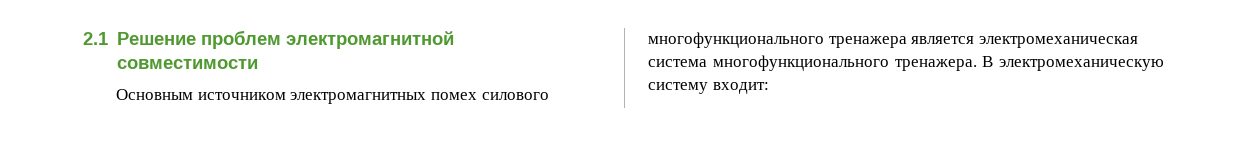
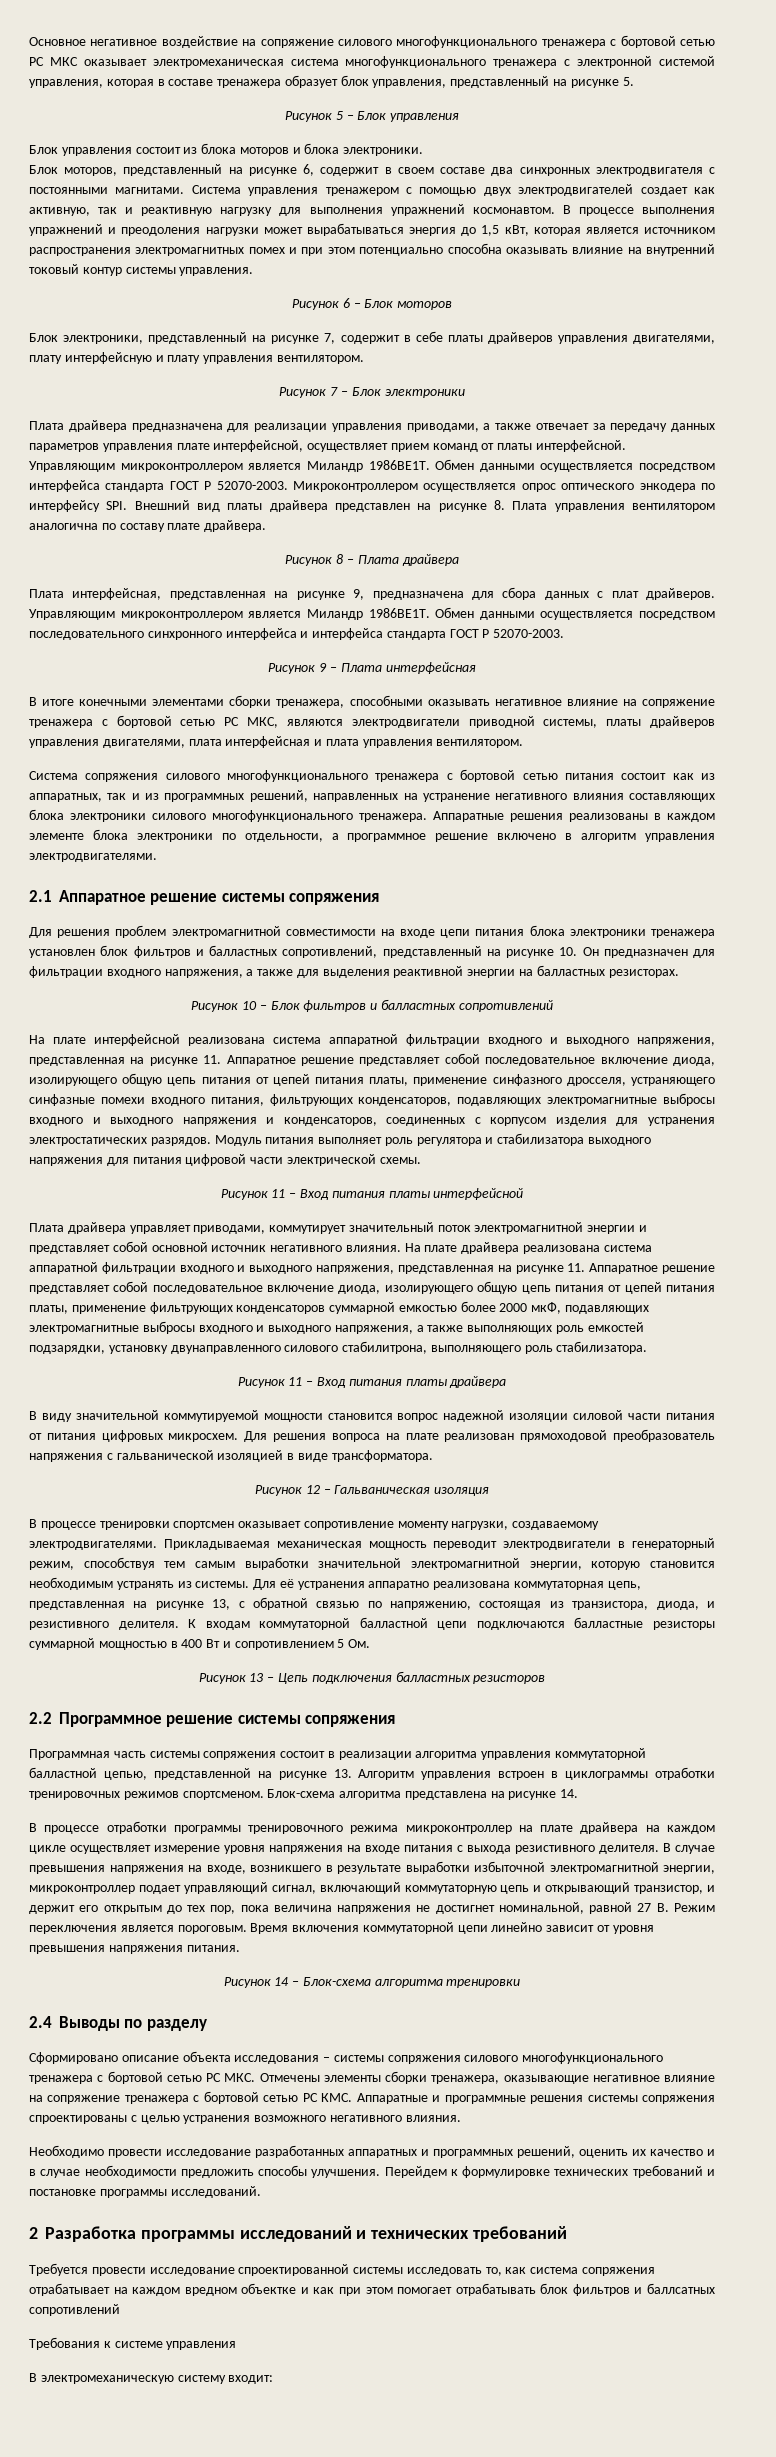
[83,30,454,49] [116,59,258,69] [116,89,549,104] [648,32,1138,48] [648,55,977,71] 2.1 Решение проблем электромагнитной совместимости // Основным источником электромагнитных помех силового многофункционального тренажера является электромеханическая система многофункционального тренажера. -> [29,35,715,48] [29,56,716,68] [29,75,634,88] [284,111,460,122] [29,143,424,156] [29,164,715,176] [29,184,715,196] [29,204,716,216] [29,223,715,236] [29,243,716,256] [29,264,254,276] [291,298,453,310] [29,331,715,344] [29,352,364,364] [279,387,465,398] [29,420,715,432] [29,440,627,452] [29,459,715,472] [29,480,715,492] [29,500,715,512] [29,520,267,532] [285,554,459,566] [29,587,715,600] [29,607,715,620] [29,628,565,640] [268,662,476,674] [29,695,715,708] [29,715,716,728] [29,736,524,748] [29,769,716,782] [29,790,715,802] [29,809,715,822] [29,829,715,842] [29,853,157,862] [29,890,380,905] [29,925,715,938] [29,945,715,958] [29,965,679,978] [191,999,553,1012] [29,1034,715,1046] [29,1053,715,1066] [29,1073,715,1086] [29,1093,715,1106] [29,1117,715,1126] [29,1133,652,1146] [29,1154,421,1166] [220,1188,524,1200] [29,1222,648,1234] [29,1241,652,1254] [29,1262,716,1274] [29,1281,715,1294] [29,1301,650,1314] [29,1321,644,1334] [29,1341,648,1354] [237,1376,507,1388] [29,1410,715,1422] [29,1429,715,1442] [29,1450,433,1462] [254,1485,490,1496] [29,1519,600,1530] [29,1538,715,1550] [29,1557,715,1570] [29,1577,641,1590] [29,1597,715,1610] [29,1617,715,1630] [29,1638,371,1650] [198,1671,546,1684] [29,1712,396,1727] [29,1748,647,1760] [29,1767,715,1780] [29,1789,579,1800] [29,1821,715,1834] [29,1843,715,1854] [29,1861,715,1874] [29,1882,715,1894] [29,1902,715,1914] [29,1922,654,1934] [29,1945,240,1954] [223,1977,521,1988] [29,2016,207,2031] [29,2051,664,2064] [29,2071,715,2084] [29,2091,715,2104] [29,2115,461,2124] [29,2145,715,2158] [29,2165,715,2178] [29,2186,261,2198] [29,2226,567,2242] [29,2263,656,2276] [29,2283,715,2296] [29,2304,120,2316] [29,2337,237,2350] Основное негативное воздействие на сопряжение силового многофункционального тренажера с бортовой сетью РС МКС оказывает электромеханическая система многофункционального тренажера с электронной системой управления, которая в составе тренажера образует блок управления, представленный на рисунке 5. // Рисунок 5 – Блок управления // Блок управления состоит из блока моторов и блока электроники. // Блок моторов, представленный на рисунке 6, содержит в своем составе два синхронных электродвигателя с постоянными магнитами. Система управления тренажером с помощью двух электродвигателей создает как активную, так и реактивную нагрузку для выполнения упражнений космонавтом. В процессе выполнения упражнений и преодоления нагрузки может вырабатываться энергия до 1,5 кВт, которая является источником распространения электромагнитных помех и при этом потенциально способна оказывать влияние на внутренний токовый контур системы управления. // Рисунок 6 – Блок моторов // Блок электроники, представленный на рисунке 7, содержит в себе платы драйверов управления двигателями, плату интерфейсную и плату управления вентилятором. // Рисунок 7 – Блок электроники // Плата драйвера предназначена для реализации управления приводами, а также отвечает за передачу данных параметров управления плате интерфейсной, осуществляет прием команд от платы интерфейсной. Управляющим микроконтроллером является Миландр 1986ВЕ1Т. Обмен данными осуществляется посредством интерфейса стандарта ГОСТ Р 52070-2003. Микроконтроллером осуществляется опрос оптического энкодера по интерфейсу SPI. Внешний вид платы драйвера представлен на рисунке 8. Плата управления вентилятором аналогична по составу плате драйвера. // Рисунок 8 – Плата драйвера // Плата интерфейсная, представленная на рисунке 9, предназначена для сбора данных с плат драйверов. Управляющим микроконтроллером является Миландр 1986ВЕ1Т. Обмен данными осуществляется посредством последовательного синхронного интерфейса и интерфейса стандарта ГОСТ Р 52070-2003. // Рисунок 9 – Плата интерфейсная // В итоге конечными элементами сборки тренажера, способными оказывать негативное влияние на сопряжение тренажера с бортовой сетью РС МКС, являются электродвигатели приводной системы, платы драйверов управления двигателями, плата интерфейсная и плата управления вентилятором. // Система сопряжения силового многофункционального тренажера с бортовой сетью питания состоит как из аппаратных, так и из программных решений, направленных на устранение негативного влияния составляющих блока электроники силового многофункционального тренажера. Аппаратные решения реализованы в каждом элементе блока электроники по отдельности, а программное решение включено в алгоритм управления электродвигателями. // 2.1 Аппаратное решение системы сопряжения // Для решения проблем электромагнитной совместимости на входе цепи питания блока электроники тренажера установлен блок фильтров и балластных сопротивлений, представленный на рисунке 10. Он предназначен для фильтрации входного напряжения, а также для выделения реактивной энергии на балластных резисторах. // Рисунок 10 – Блок фильтров и балластных сопротивлений // На плате интерфейсной реализована система аппаратной фильтрации входного и выходного напряжения, представленная на рисунке 11. Аппаратное решение представляет собой последовательное включение диода, изолирующего общую цепь питания от цепей питания платы, применение синфазного дросселя, устраняющего синфазные помехи входного питания, фильтрующих конденсаторов, подавляющих электромагнитные выбросы входного и выходного напряжения и конденсаторов, соединенных с корпусом изделия для устранения электростатических разрядов. Модуль питания выполняет роль регулятора и стабилизатора выходного напряжения для питания цифровой части электрической схемы. // Рисунок 11 – Вход питания платы интерфейсной // Плата драйвера управляет приводами, коммутирует значительный поток электромагнитной энергии и представляет собой основной источник негативного влияния. На плате драйвера реализована система аппаратной фильтрации входного и выходного напряжения, представленная на рисунке 11. Аппаратное решение представляет собой последовательное включение диода, изолирующего общую цепь питания от цепей питания платы, применение фильтрующих конденсаторов суммарной емкостью более 2000 мкФ, подавляющих электромагнитные выбросы входного и выходного напряжения, а также выполняющих роль емкостей подзарядки, установку двунаправленного силового стабилитрона, выполняющего роль стабилизатора. // Рисунок 11 – Вход питания платы драйвера // В виду значительной коммутируемой мощности становится вопрос надежной изоляции силовой части питания от питания цифровых микросхем. Для решения вопроса на плате реализован прямоходовой преобразователь напряжения с гальванической изоляцией в виде трансформатора. // Рисунок 12 – Гальваническая изоляция // В процессе тренировки спортсмен оказывает сопротивление моменту нагрузки, создаваемому электродвигателями. Прикладываемая механическая мощность переводит электродвигатели в генераторный режим, способствуя тем самым выработки значительной электромагнитной энергии, которую становится необходимым устранять из системы. Для её устранения аппаратно реализована коммутаторная цепь, представленная на рисунке 13, с обратной связью по напряжению, состоящая из транзистора, диода, и резистивного делителя. К входам коммутаторной балластной цепи подключаются балластные резисторы суммарной мощностью в 400 Вт и сопротивлением 5 Ом. // Рисунок 13 – Цепь подключения балластных резисторов // 2.2 Программное решение системы сопряжения // Программная часть системы сопряжения состоит в реализации алгоритма управления коммутаторной балластной цепью, представленной на рисунке 13. Алгоритм управления встроен в циклограммы отработки тренировочных режимов спортсменом. Блок-схема алгоритма представлена на рисунке 14. // В процессе отработки программы тренировочного режима микроконтроллер на плате драйвера на каждом цикле осуществляет измерение уровня напряжения на входе питания с выхода резистивного делителя. В случае превышения напряжения на входе, возникшего в результате выработки избыточной электромагнитной энергии, микроконтроллер подает управляющий сигнал, включающий коммутаторную цепь и открывающий транзистор, и держит его открытым до тех пор, пока величина напряжения не достигнет номинальной, равной 27 В. Режим переключения является пороговым. Время включения коммутаторной цепи линейно зависит от уровня превышения напряжения питания. // Рисунок 14 – Блок-схема алгоритма тренировки // 2.4 Выводы по разделу // Сформировано описание объекта исследования – системы сопряжения силового многофункционального тренажера с бортовой сетью РС МКС. Отмечены элементы сборки тренажера, оказывающие негативное влияние на сопряжение тренажера с бортовой сетью РС КМС. Аппаратные и программные решения системы сопряжения спроектированы с целью устранения возможного негативного влияния. // Необходимо провести исследование разработанных аппаратных и программных решений, оценить их качество и в случае необходимости предложить способы улучшения. Перейдем к формулировке технических требований и постановке программы исследований. // 2 Разработка программы исследований и технических требований // Требуется провести исследование спроектированной системы исследовать то, как система сопряжения отрабатывает на каждом вредном объектке и как при этом помогает отрабатывать блок фильтров и баллсатных сопротивлений // Требования к системе управления //

